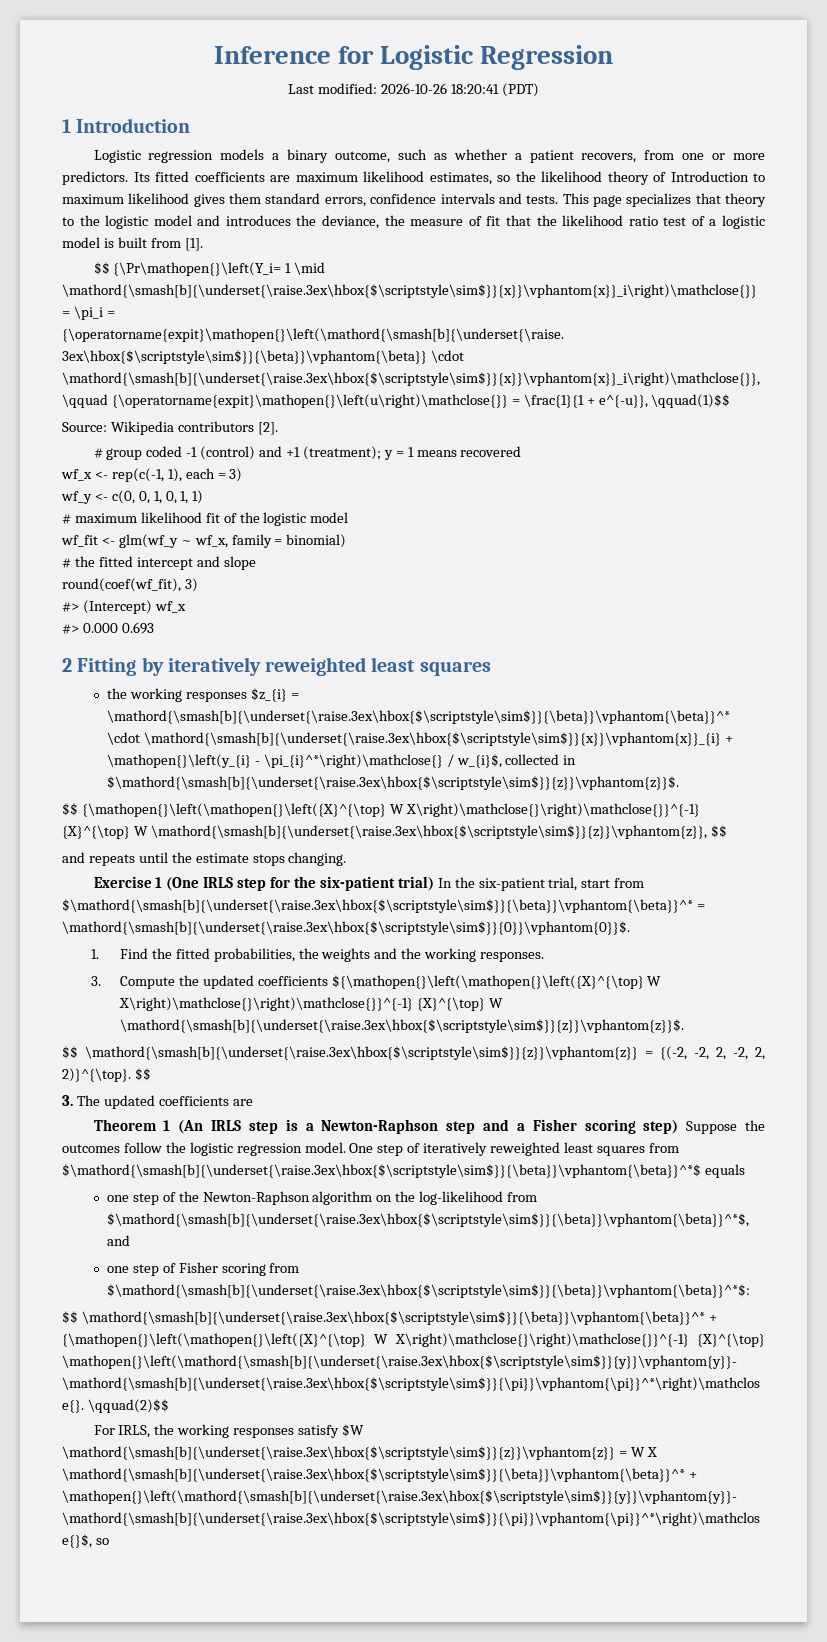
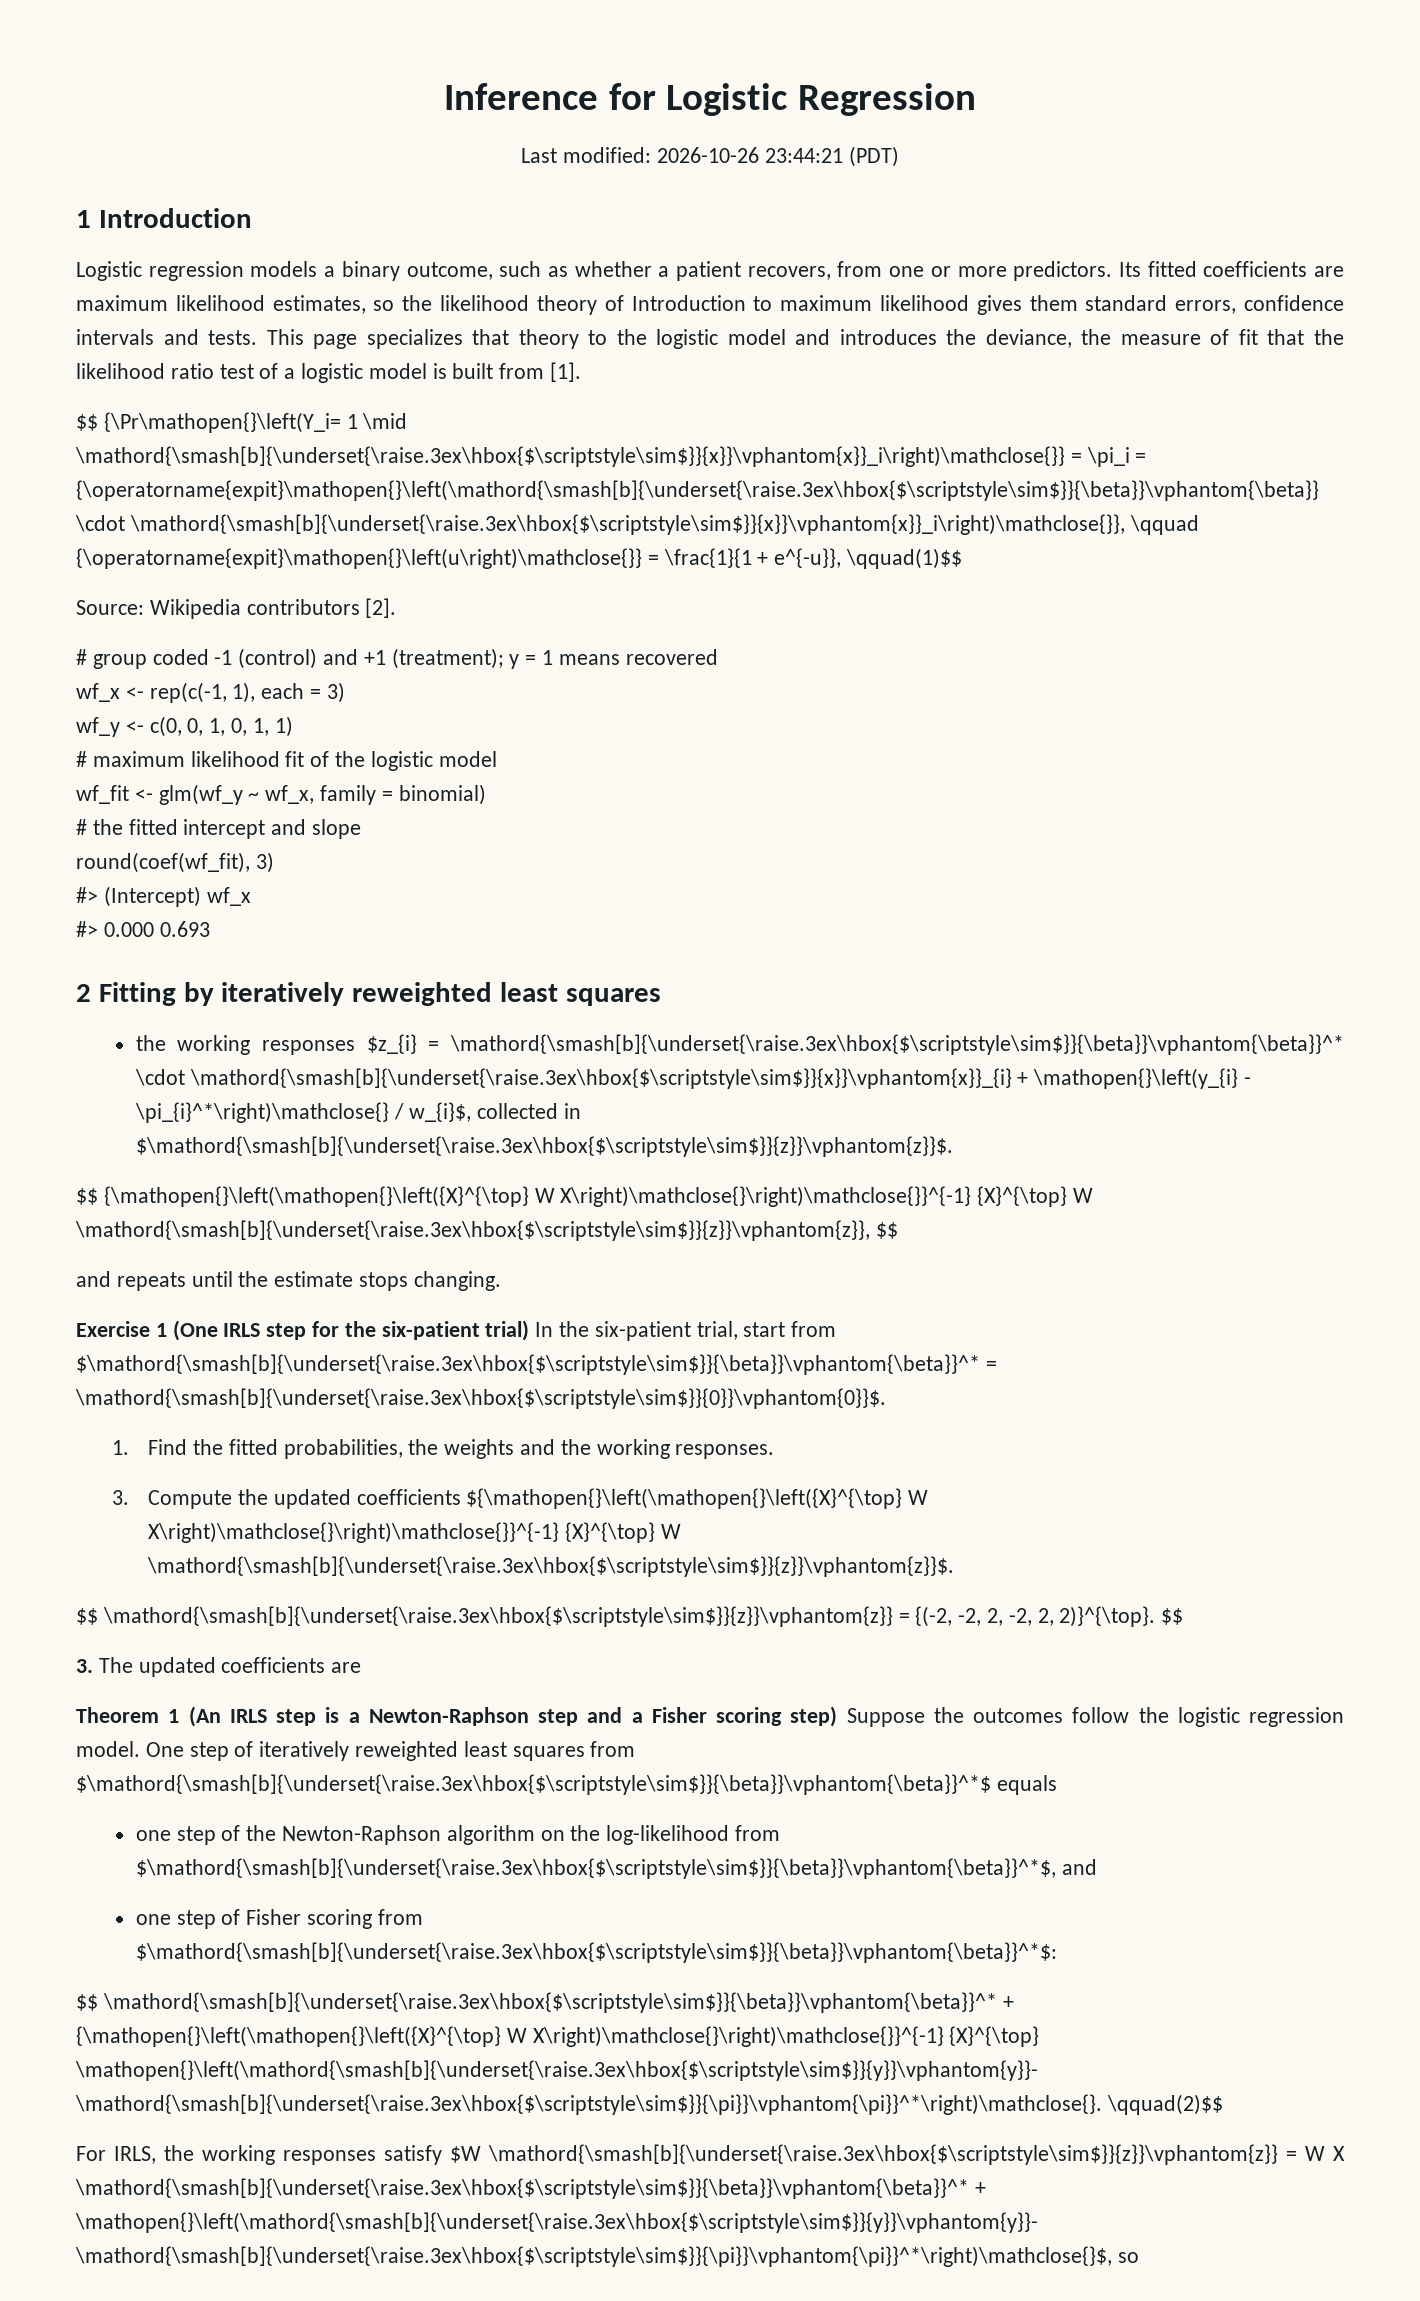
[450,84,499,94] 18:20:41 -> [764,148,843,163] 23:44:21

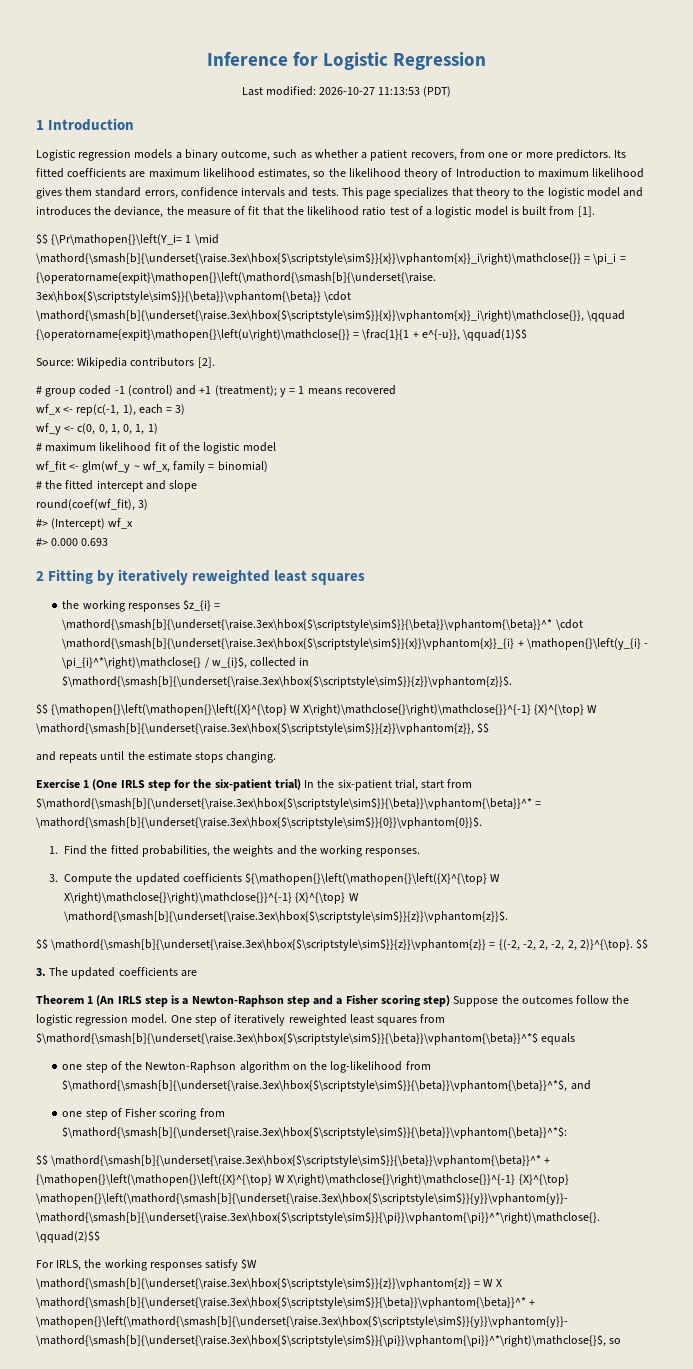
[656,147,843,163] 2026-10-26 23:44:21 -> [319,87,421,95] 2026-10-27 11:13:53

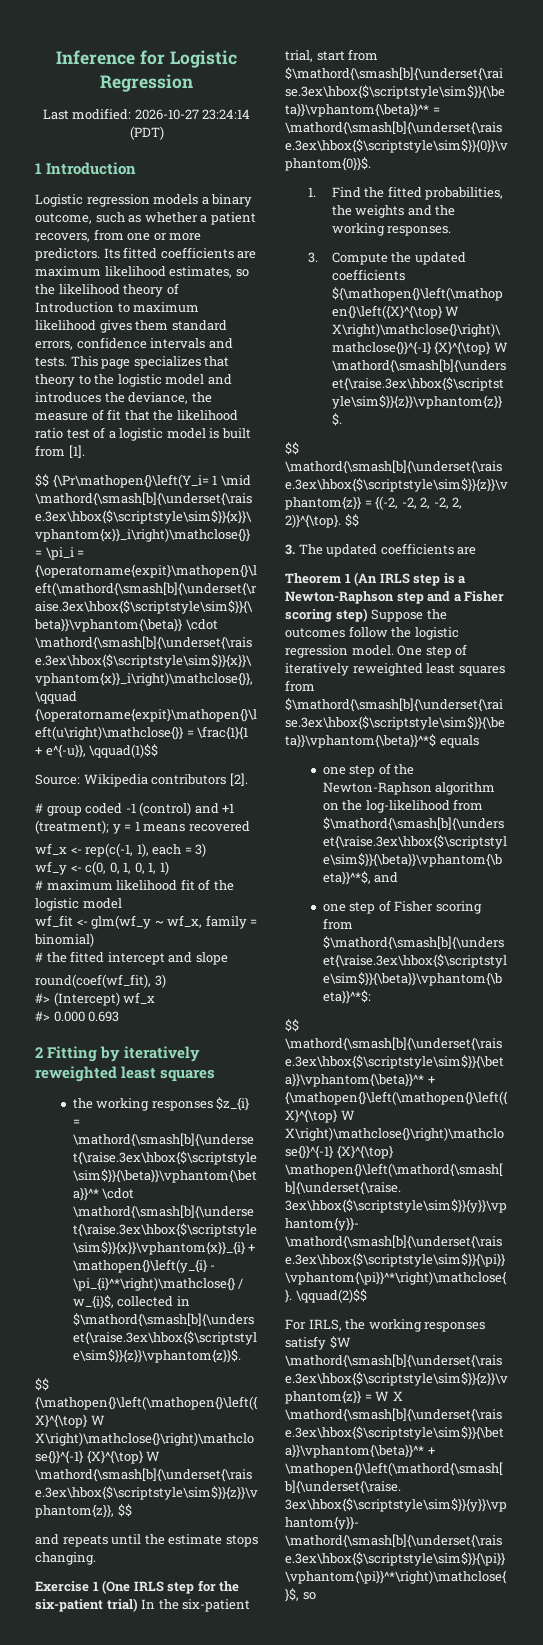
[378,87,421,95] 11:13:53 -> [202,109,251,120] 23:24:14

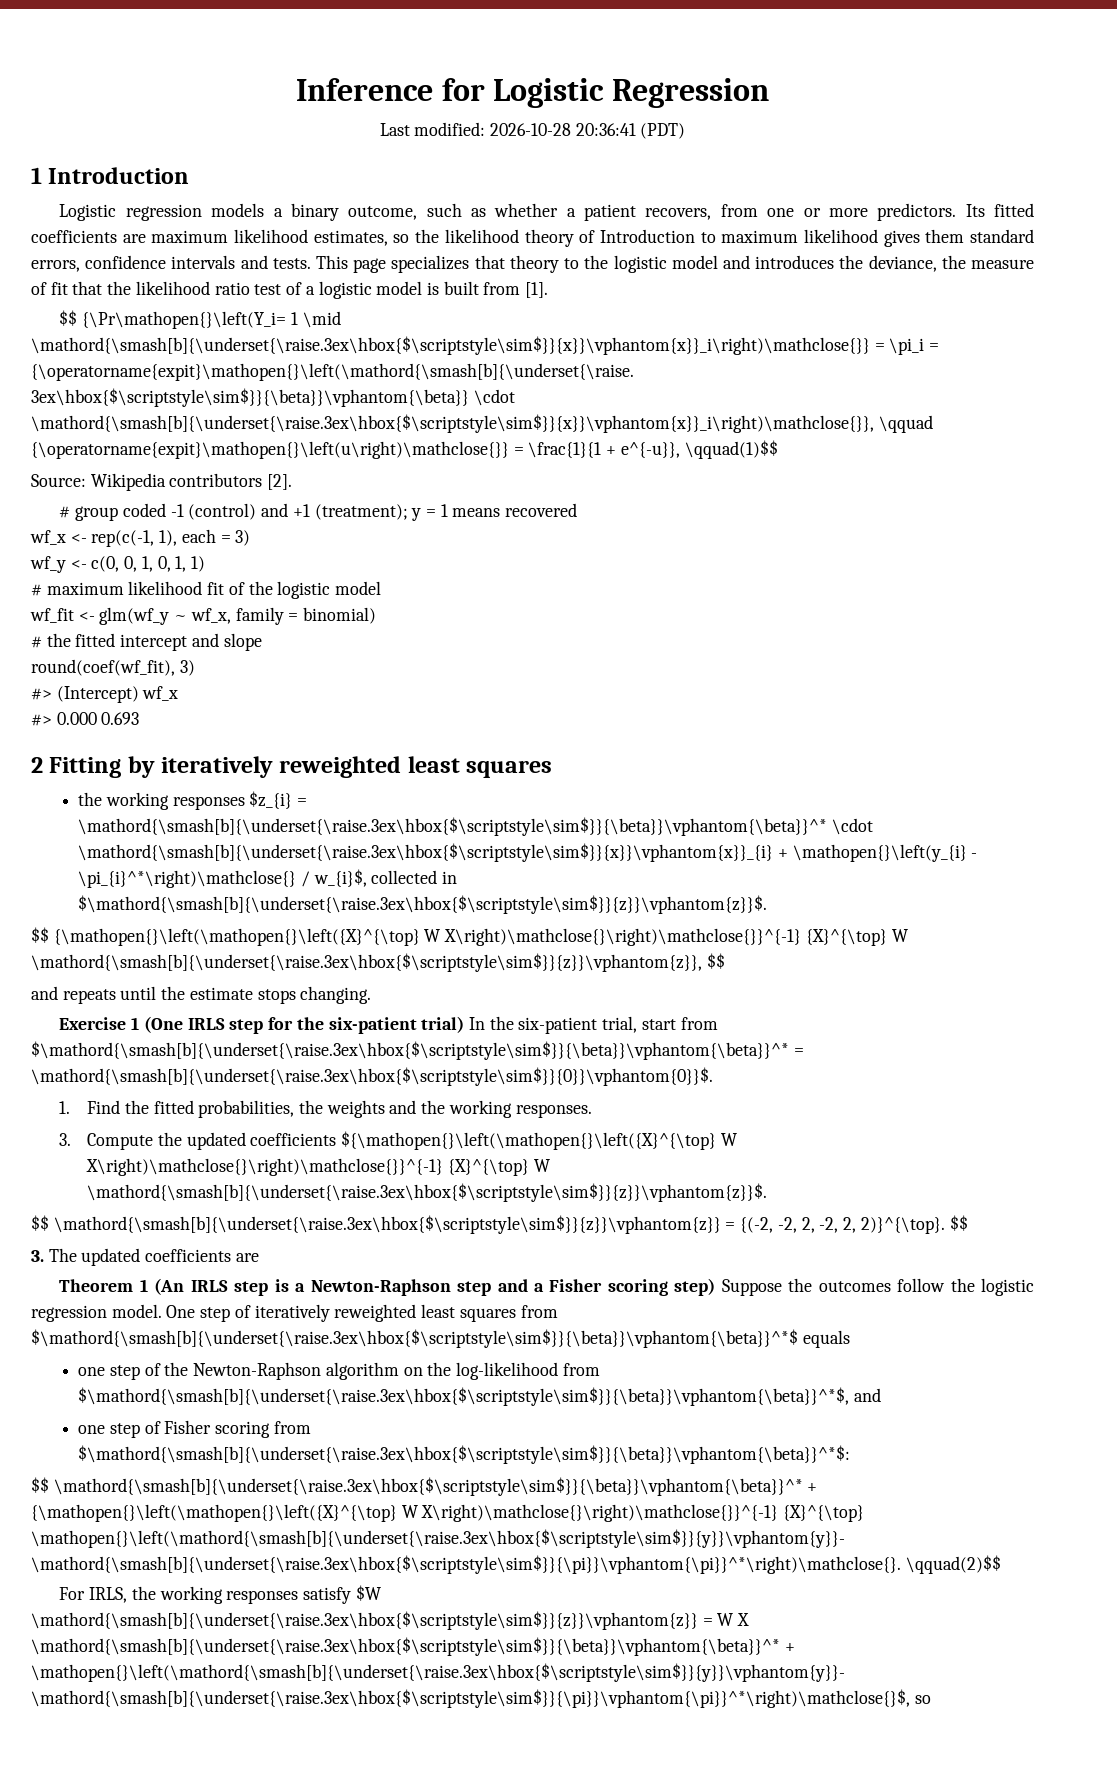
[134,109,251,120] 2026-10-27 23:24:14 -> [490,123,636,136] 2026-10-28 20:36:41

